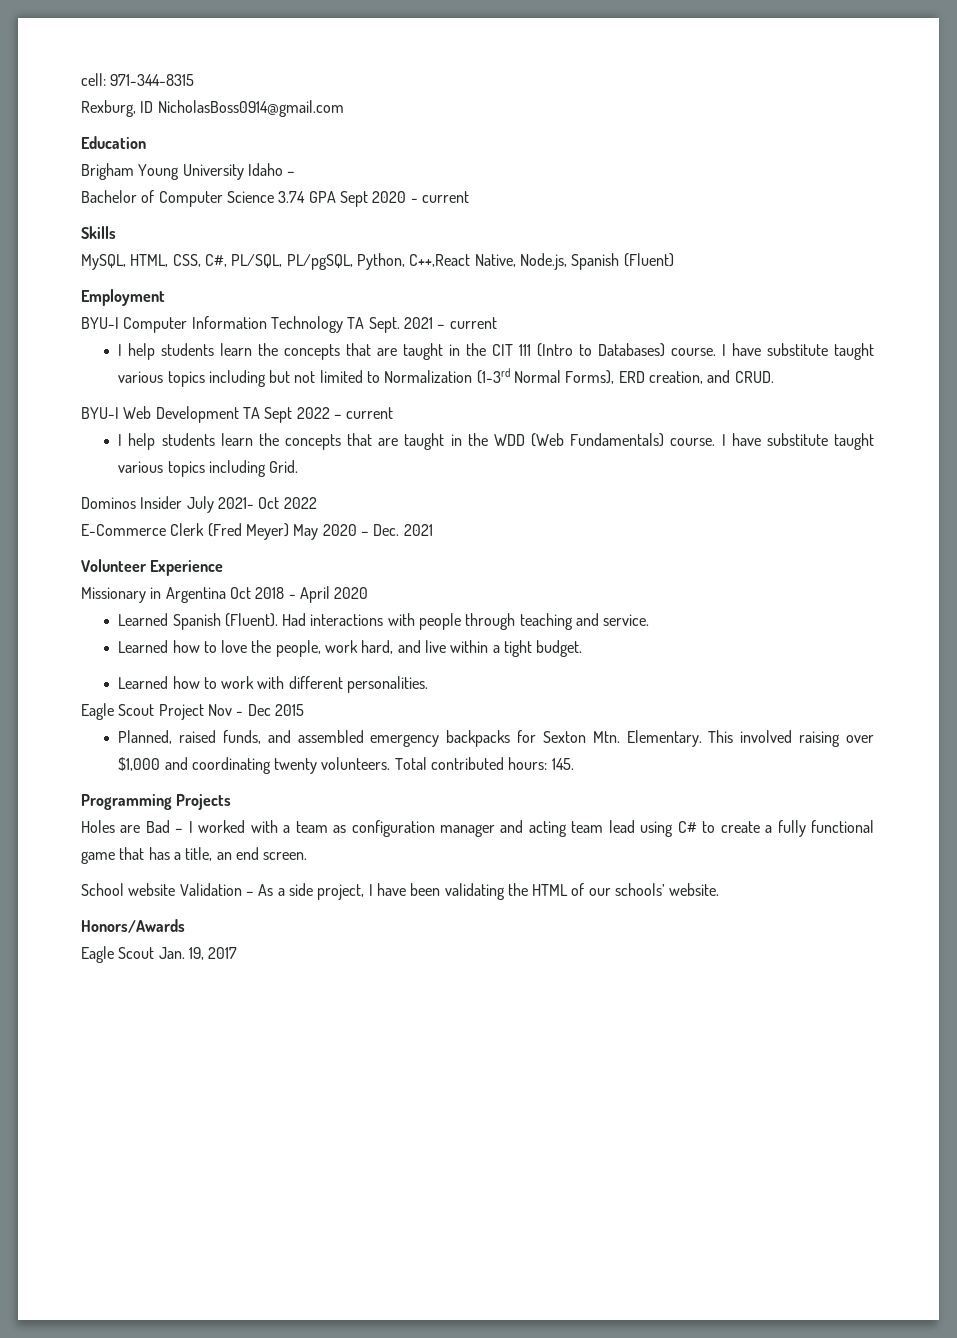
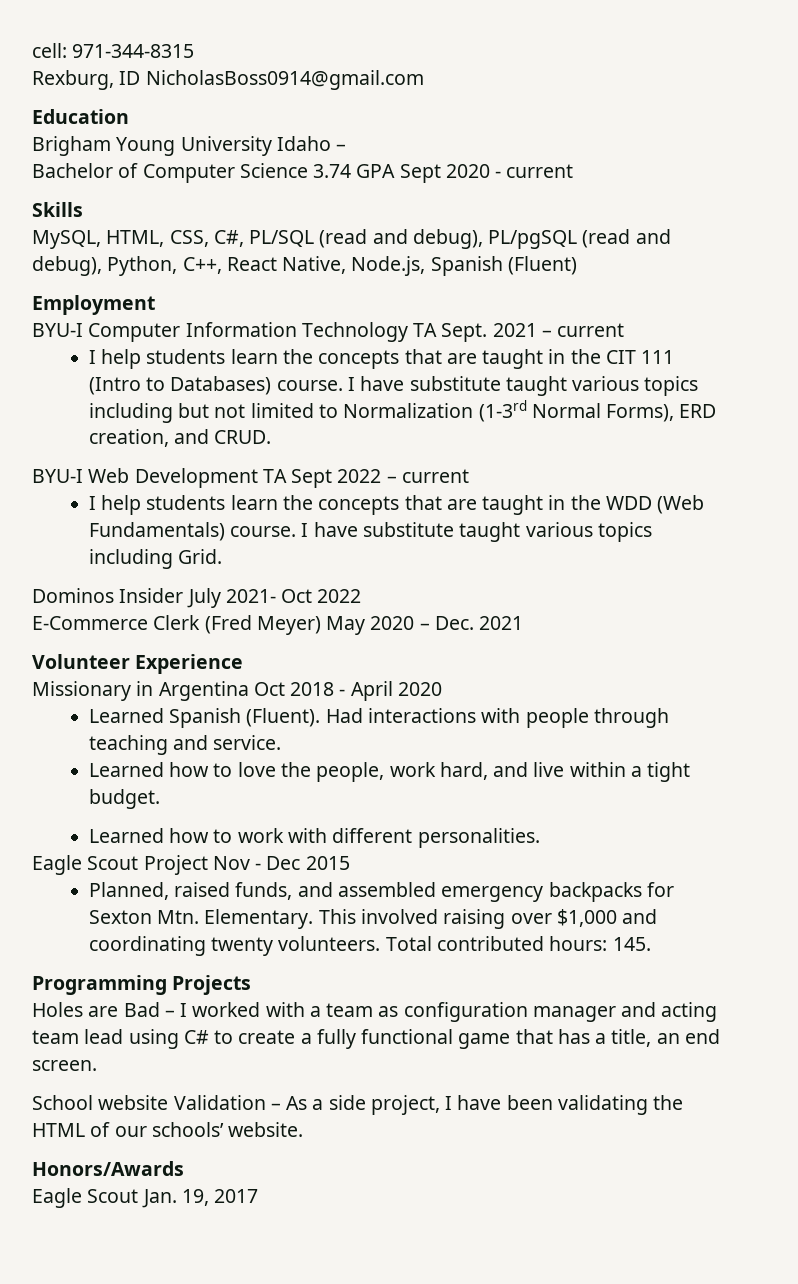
[231,253,471,270] PL/SQL, PL/pgSQL, Python, C++,React -> [249,229,671,249] [32,256,277,276] PL/SQL (read and debug), PL/pgSQL (read and debug), Python, C++, React

